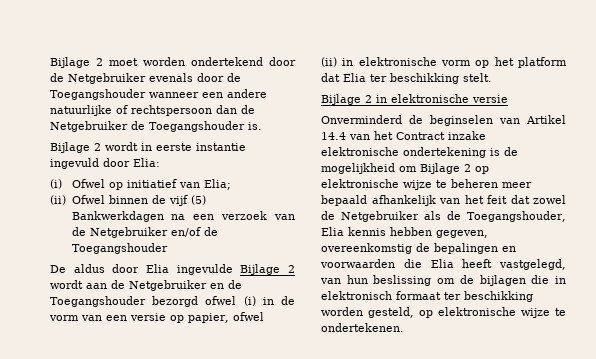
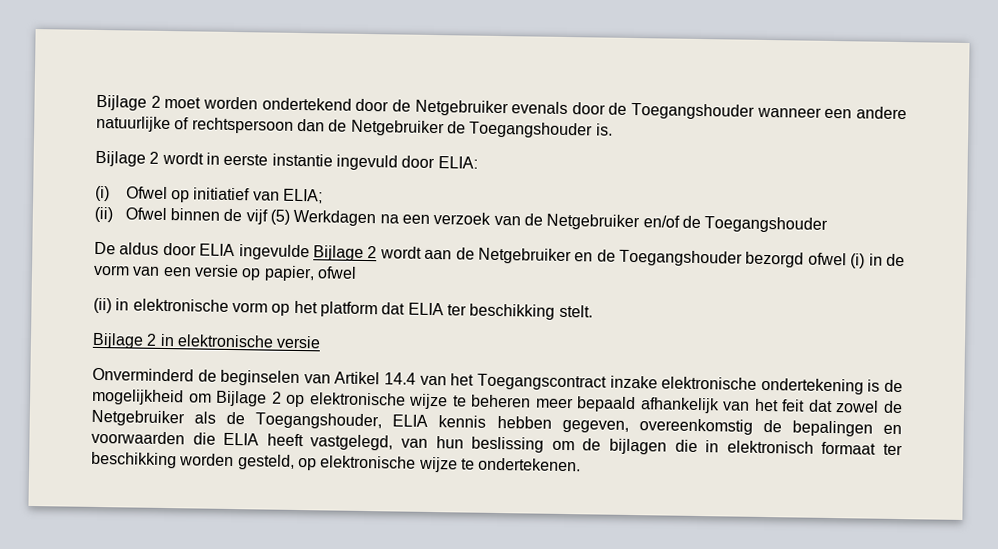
[133,158,160,167] Elia: -> [437,156,478,169] ELIA:
[203,179,231,190] Elia; -> [283,188,324,204] ELIA;
[71,211,164,222] Bankwerkdagen -> [293,209,377,227] Werkdagen
[146,264,169,273] Elia -> [199,243,236,257] ELIA
[343,73,366,82] Elia -> [407,302,444,316] ELIA
[396,132,445,140] Contract -> [476,373,607,391] Toegangscontract
[321,227,344,236] Elia -> [392,414,429,427] ELIA
[430,259,454,268] Elia -> [223,432,260,446] ELIA

